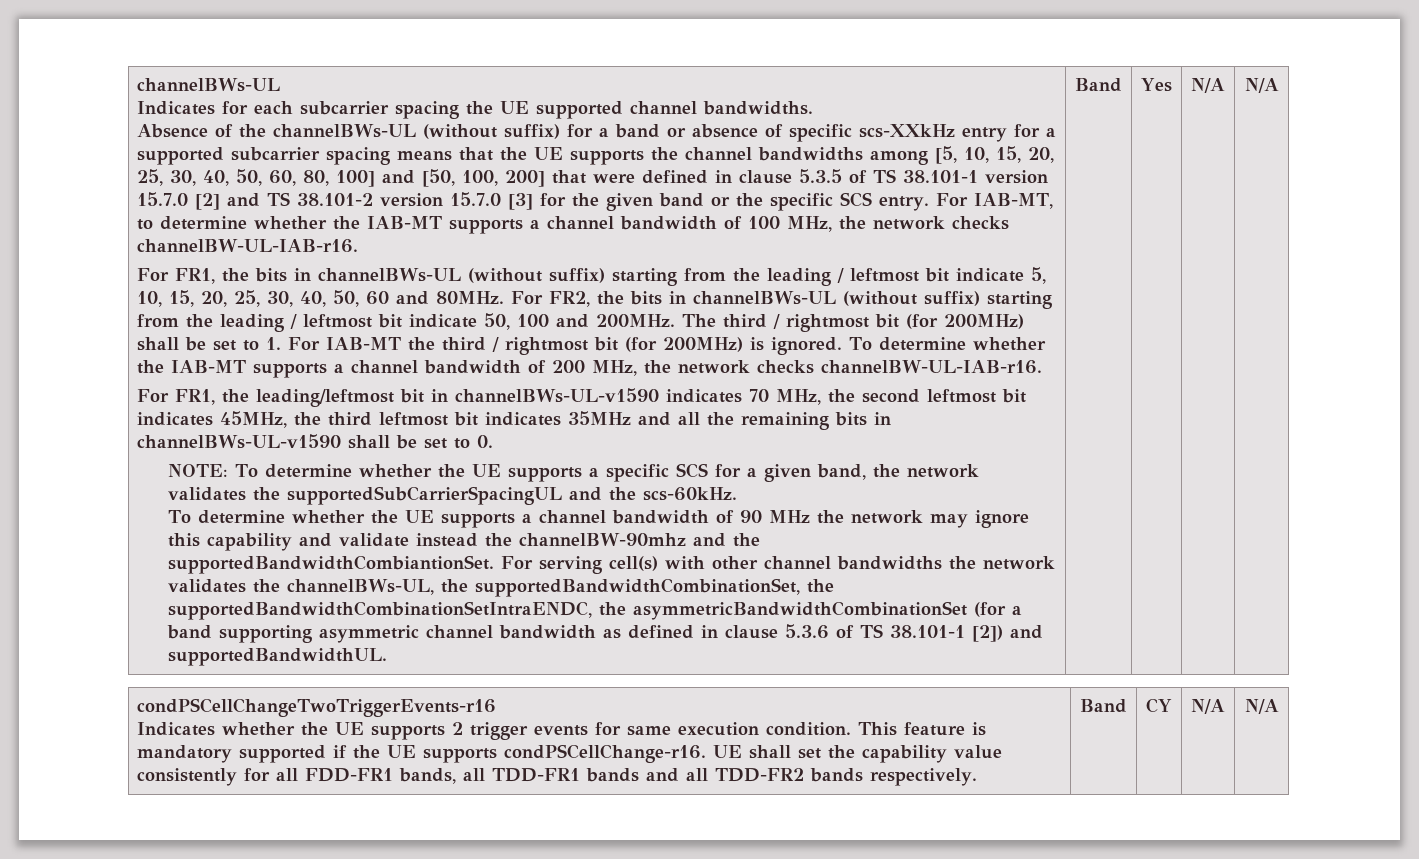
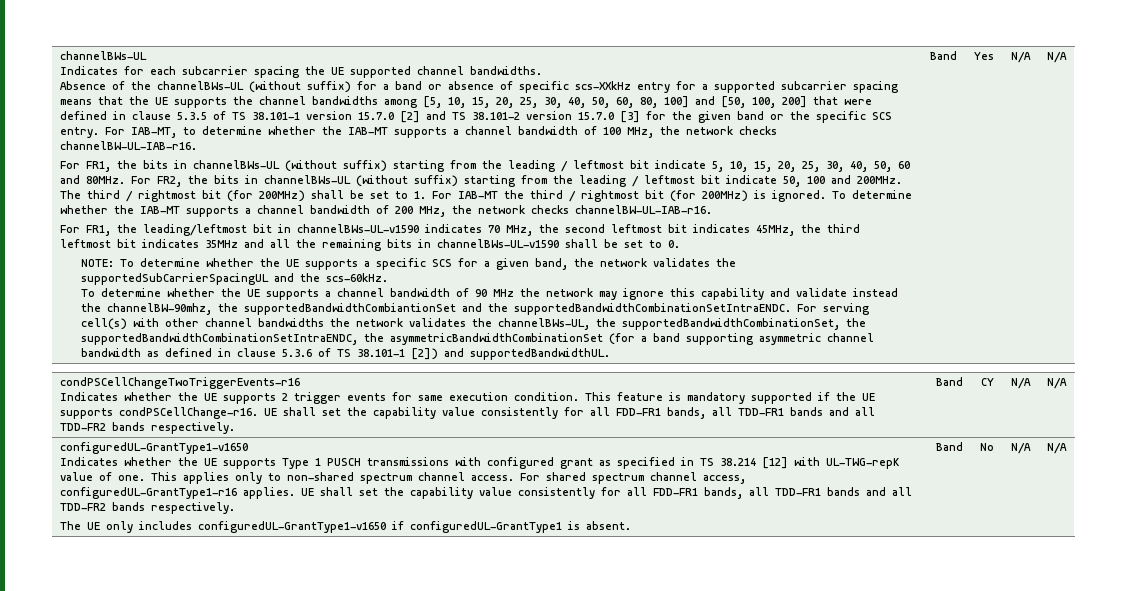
[519,533,761,547] [168,555,495,574] channelBW-90mhz and the supportedBandwidthCombiantionSet. -> [107,303,792,315] channelBW-90mhz, the supportedBandwidthCombiantionSet and the supportedBandwidthCombinationSetIntraENDC.
(1279, 706) none -> [59,442,248,454] [59,457,899,469] [59,472,746,484] [59,487,912,499] [59,502,235,514] [59,521,631,533] [936,442,963,451] [980,443,994,451] [1011,442,1031,454] [1047,442,1067,454] // configuredUL-GrantType1-v1650 // Indicates whether the UE supports Type 1 PUSCH transmissions with configured grant as specified in TS 38.214 [12] with UL-TWG-repK value of one. This applies only to non-shared spectrum channel access. For shared spectrum channel access, configuredUL-GrantType1-r16 applies. UE shall set the capability value consistently for all FDD-FR1 bands, all TDD-FR1 bands and all TDD-FR2 bands respectively. // The UE only includes configuredUL-GrantType1-v1650 if configuredUL-GrantType1 is absent. | Band | No | N/A | N/A

